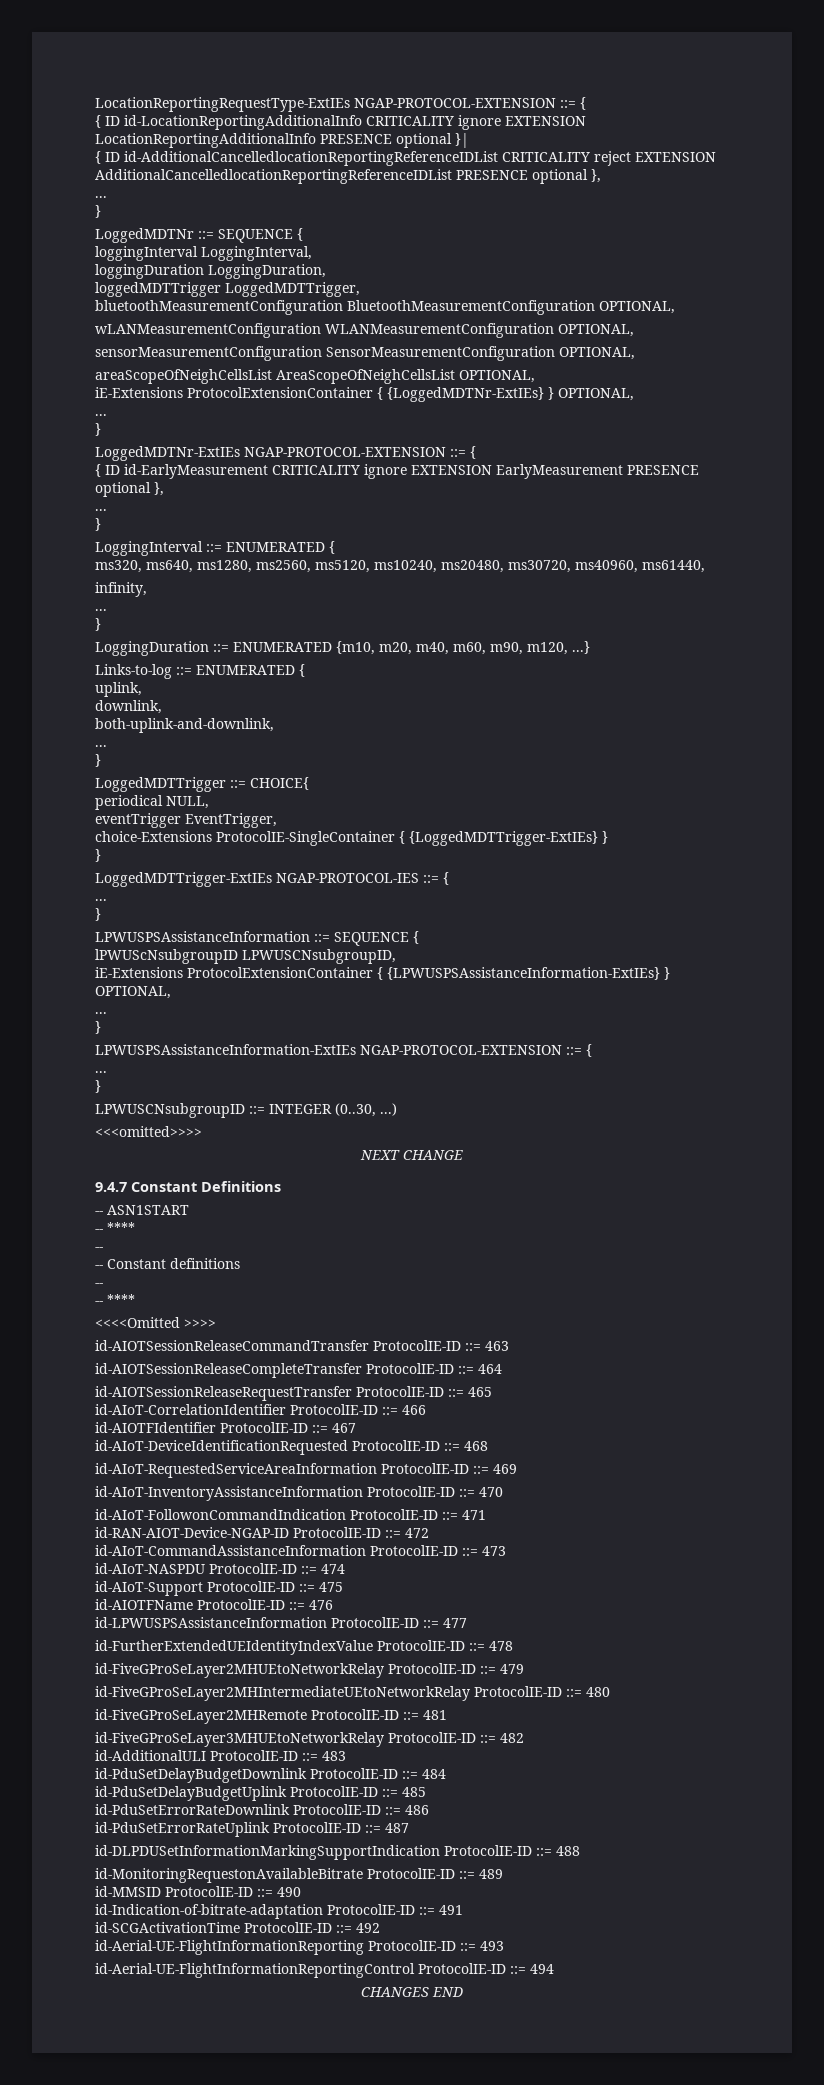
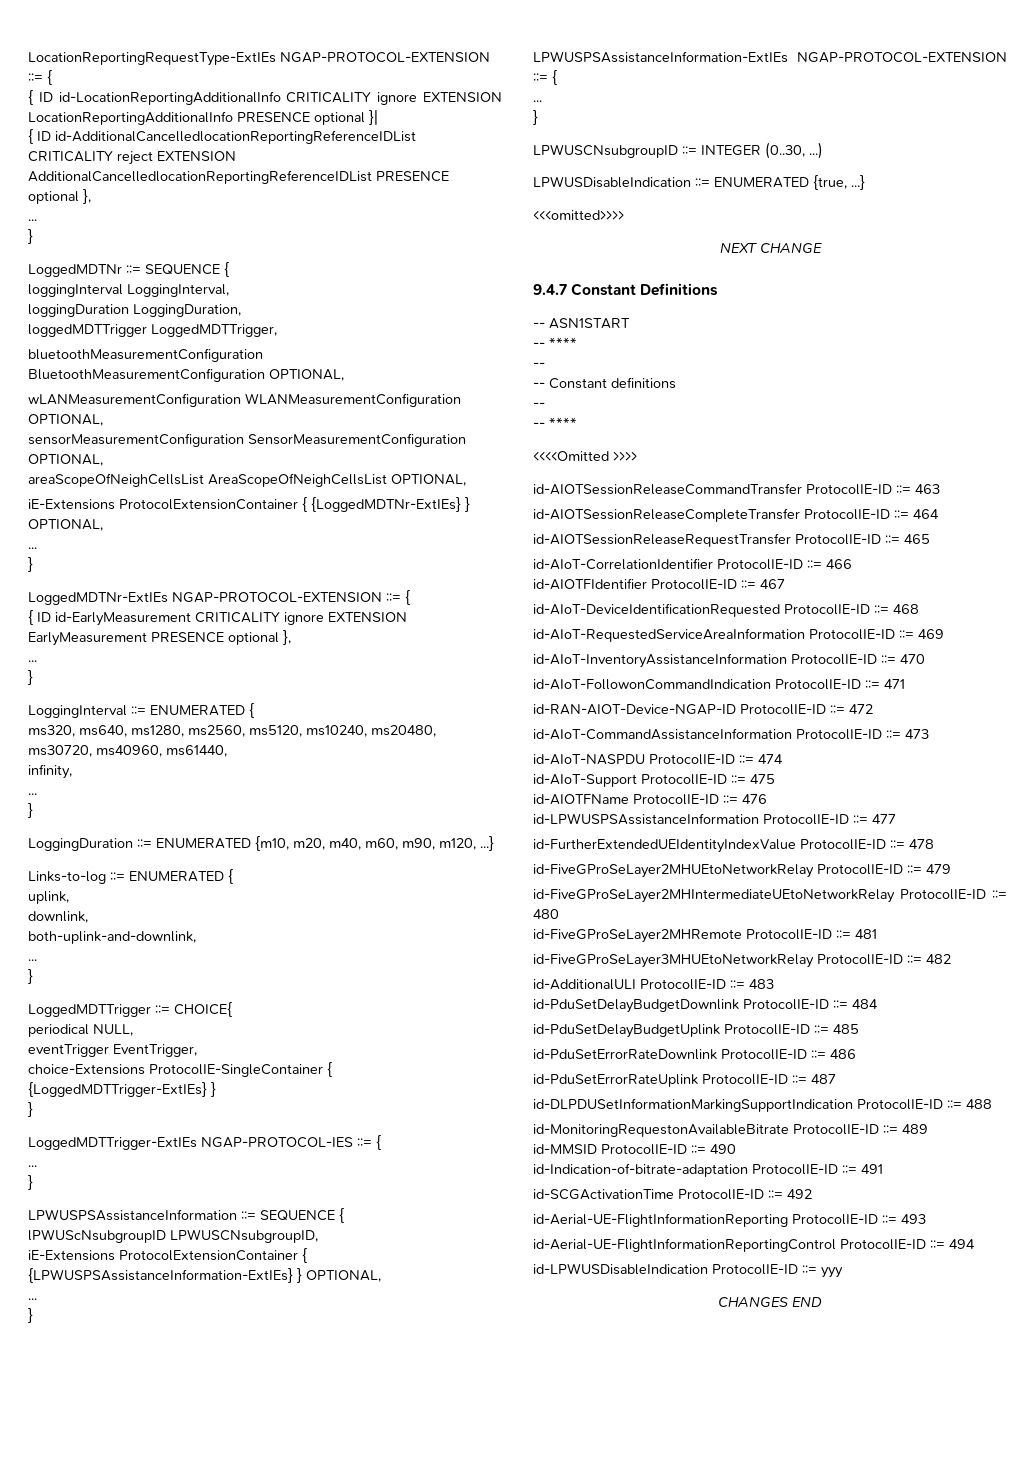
(397, 1109) none -> [533,175,865,190] // LPWUSDisableIndication ::= ENUMERATED {true, ...}
(554, 1969) none -> [533,1263,843,1278] // id-LPWUSDisableIndication ProtocolIE-ID ::= yyy

